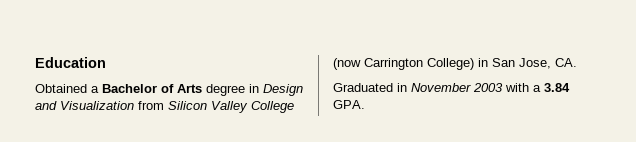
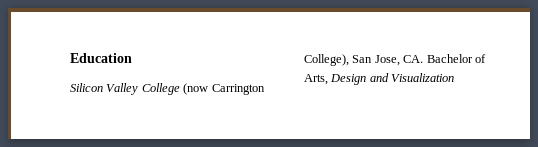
[35,84,303,96] [35,101,164,110] Obtained a Bachelor of Arts degree in Design and Visualization from -> (132, 58) none
[427,58,488,70] College) in -> [304,54,349,66] College),
[333,83,570,92] [333,100,365,109] // Graduated in November 2003 with a 3.84 GPA. -> [426,54,486,63] [304,73,455,85] Bachelor of Arts, Design and Visualization

